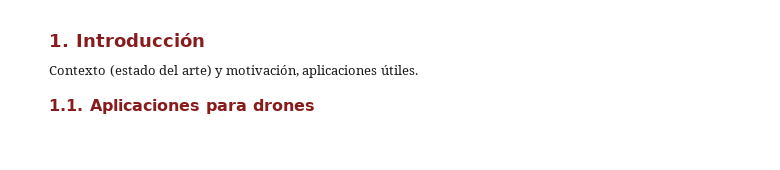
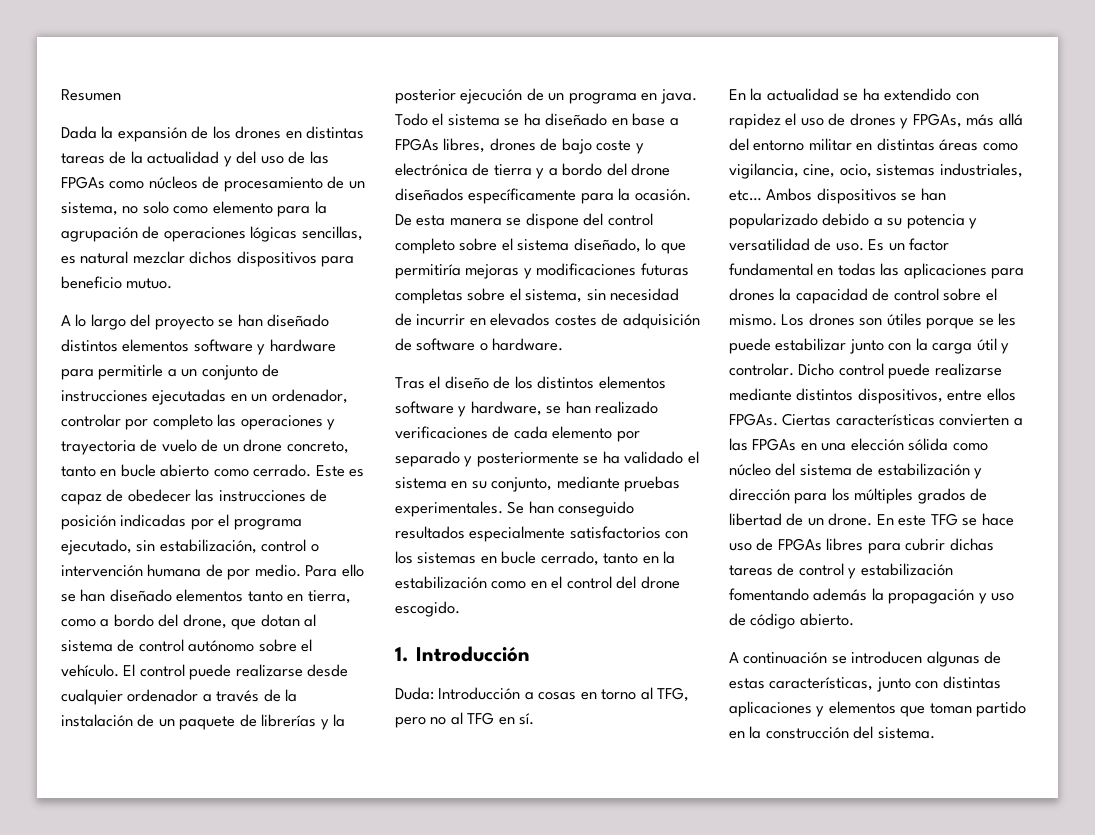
[49,33,205,47] [49,65,418,78] [49,99,315,114] 1. Introducción // Contexto (estado del arte) y motivación, aplicaciones útiles. // 1.1. Aplicaciones para drones -> [61,89,121,101] [61,126,365,142] [61,151,329,167] [61,176,365,192] [61,201,327,217] [61,226,363,242] [61,251,355,267] [61,276,173,289] [61,314,330,330] [61,339,336,355] [61,364,280,380] [61,389,348,405] [61,414,336,430] [61,439,349,455] [61,464,365,477] [61,489,328,505] [61,514,302,530] [61,539,319,555] [61,564,364,580] [61,589,351,604] [61,614,317,630] [61,639,313,652] [61,664,349,680] [61,689,298,705] [61,714,346,730] [395,88,697,104] [395,113,679,126] [395,138,644,154] [395,163,671,179] [395,188,691,204] [395,213,653,229] [395,238,686,254] [395,263,689,279] [395,288,680,304] [395,313,700,329] [395,338,564,351] [395,376,666,389] [395,401,659,417] [395,426,640,442] [395,451,699,467] [395,476,681,492] [395,501,635,517] [395,526,689,542] [395,551,676,566] [395,576,680,589] [395,601,460,617] [395,646,531,662] [395,687,690,702] [395,712,535,728] [729,88,979,101] [729,113,1023,129] [729,138,1018,151] [729,163,1023,179] [729,188,946,204] [729,213,978,229] [729,238,950,251] [729,263,1025,279] [729,288,997,304] [729,313,1017,329] [729,338,1010,354] [729,363,1002,379] [729,388,1016,404] [729,413,1023,426] [729,438,988,451] [729,463,983,479] [729,488,988,504] [729,513,1014,526] [729,538,994,554] [729,563,953,579] [729,588,1015,604] [729,613,854,629] [729,651,1002,667] [729,676,1001,692] [729,701,1027,717] [729,726,935,739] Resumen // Dada la expansión de los drones en distintas tareas de la actualidad y del uso de las FPGAs como núcleos de procesamiento de un sistema, no solo como elemento para la agrupación de operaciones lógicas sencillas, es natural mezclar dichos dispositivos para beneficio mutuo. // A lo largo del proyecto se han diseñado distintos elementos software y hardware para permitirle a un conjunto de instrucciones ejecutadas en un ordenador, controlar por completo las operaciones y trayectoria de vuelo de un drone concreto, tanto en bucle abierto como cerrado. Este es capaz de obedecer las instrucciones de posición indicadas por el programa ejecutado, sin estabilización, control o intervención humana de por medio. Para ello se han diseñado elementos tanto en tierra, como a bordo del drone, que dotan al sistema de control autónomo sobre el vehículo. El control puede realizarse desde cualquier ordenador a través de la instalación de un paquete de librerías y la posterior ejecución de un programa en java. Todo el sistema se ha diseñado en base a FPGAs libres, drones de bajo coste y electrónica de tierra y a bordo del drone diseñados específicamente para la ocasión. De esta manera se dispone del control completo sobre el sistema diseñado, lo que permitiría mejoras y modificaciones futuras completas sobre el sistema, sin necesidad de incurrir en elevados costes de adquisición de software o hardware. // Tras el diseño de los distintos elementos software y hardware, se han realizado verificaciones de cada elemento por separado y posteriormente se ha validado el sistema en su conjunto, mediante pruebas experimentales. Se han conseguido resultados especialmente satisfactorios con los sistemas en bucle cerrado, tanto en la estabilización como en el control del drone escogido. // 1. Introducción // Duda: Introducción a cosas en torno al TFG, pero no al TFG en sí. // En la actualidad se ha extendido con rapidez el uso de drones y FPGAs, más allá del entorno militar en distintas áreas como vigilancia, cine, ocio, sistemas industriales, etc… Ambos dispositivos se han popularizado debido a su potencia y versatilidad de uso. Es un factor fundamental en todas las aplicaciones para drones la capacidad de control sobre el mismo. Los drones son útiles porque se les puede estabilizar junto con la carga útil y controlar. Dicho control puede realizarse mediante distintos dispositivos, entre ellos FPGAs. Ciertas características convierten a las FPGAs en una elección sólida como núcleo del sistema de estabilización y dirección para los múltiples grados de libertad de un drone. En este TFG se hace uso de FPGAs libres para cubrir dichas tareas de control y estabilización fomentando además la propagación y uso de código abierto. // A continuación se introducen algunas de estas características, junto con distintas aplicaciones y elementos que toman partido en la construcción del sistema.

